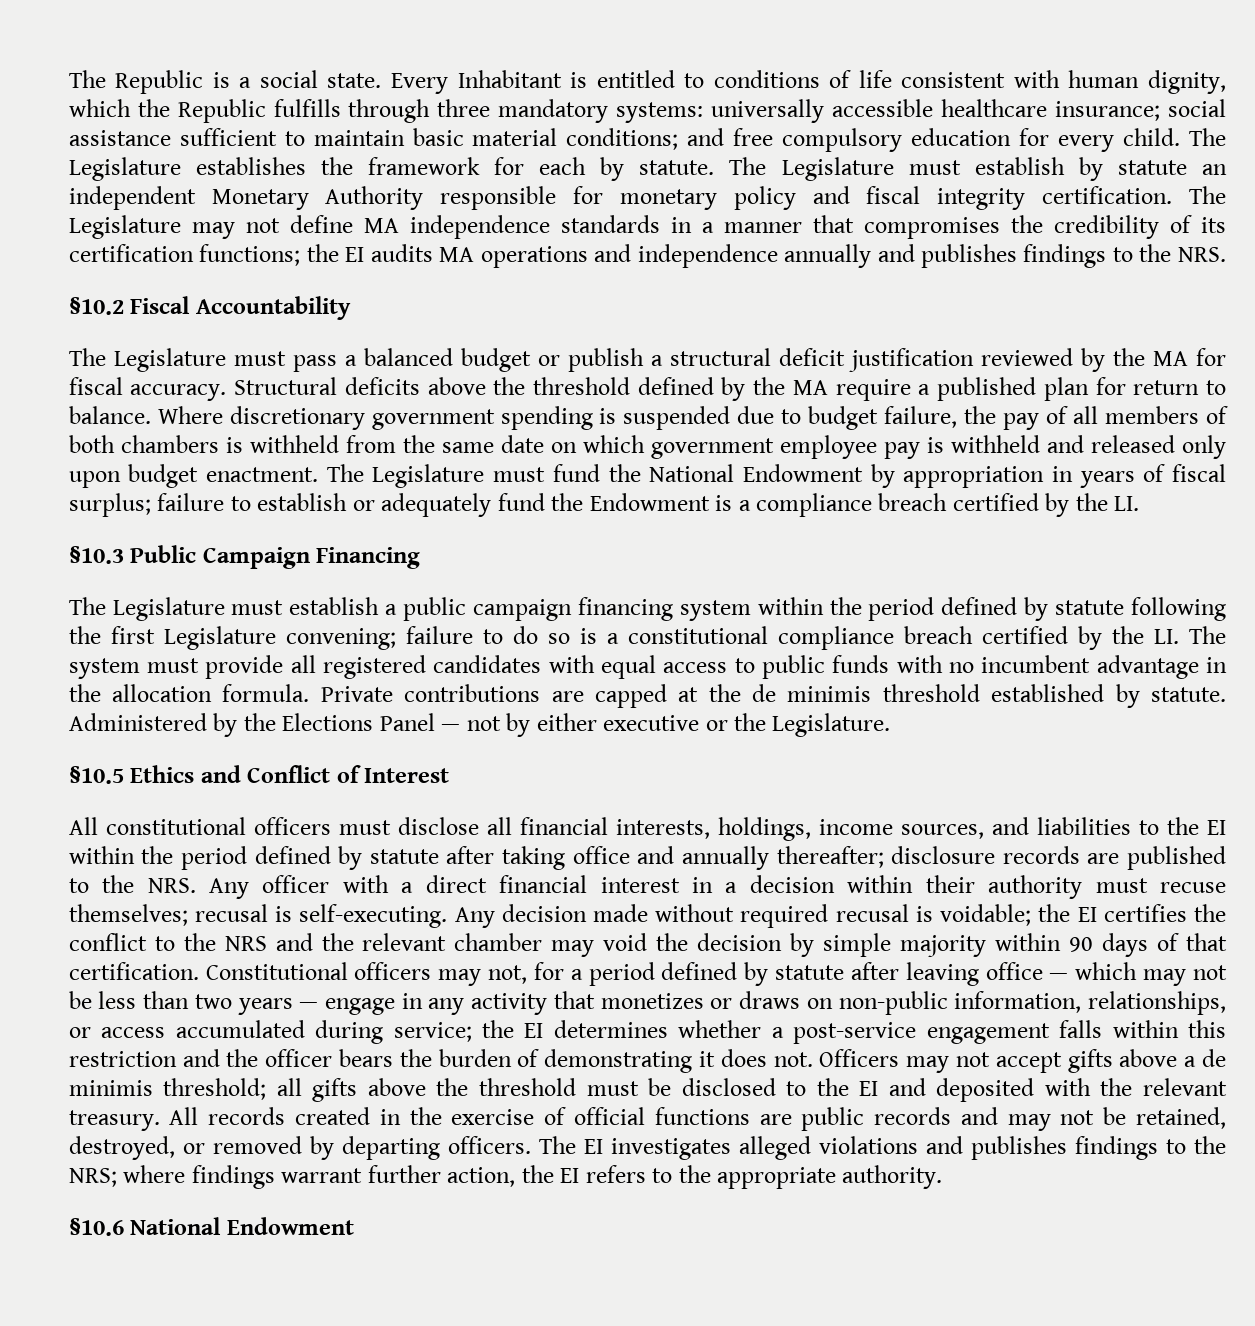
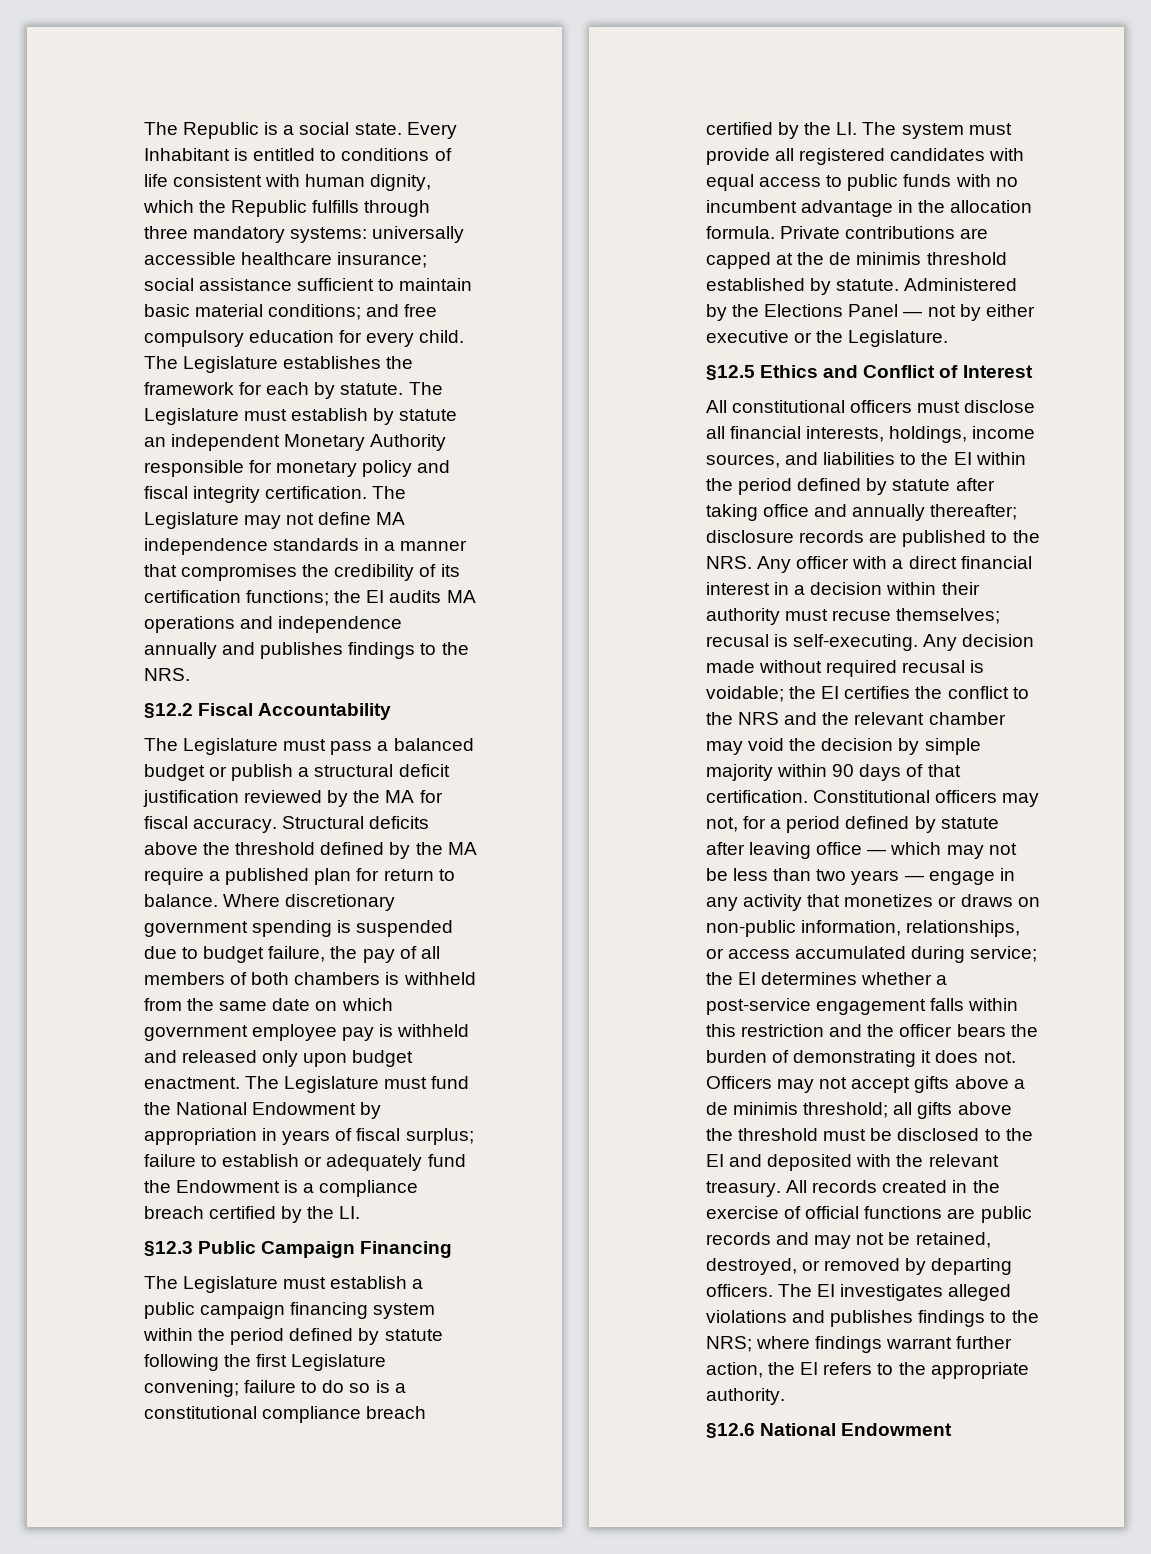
[68,297,124,315] §10.2 -> [143,703,193,718] §12.2
[68,546,124,564] §10.3 -> [143,1241,193,1256] §12.3
[68,766,124,784] §10.5 -> [705,365,755,380] §12.5
[68,1218,124,1236] §10.6 -> [705,1423,755,1438] §12.6

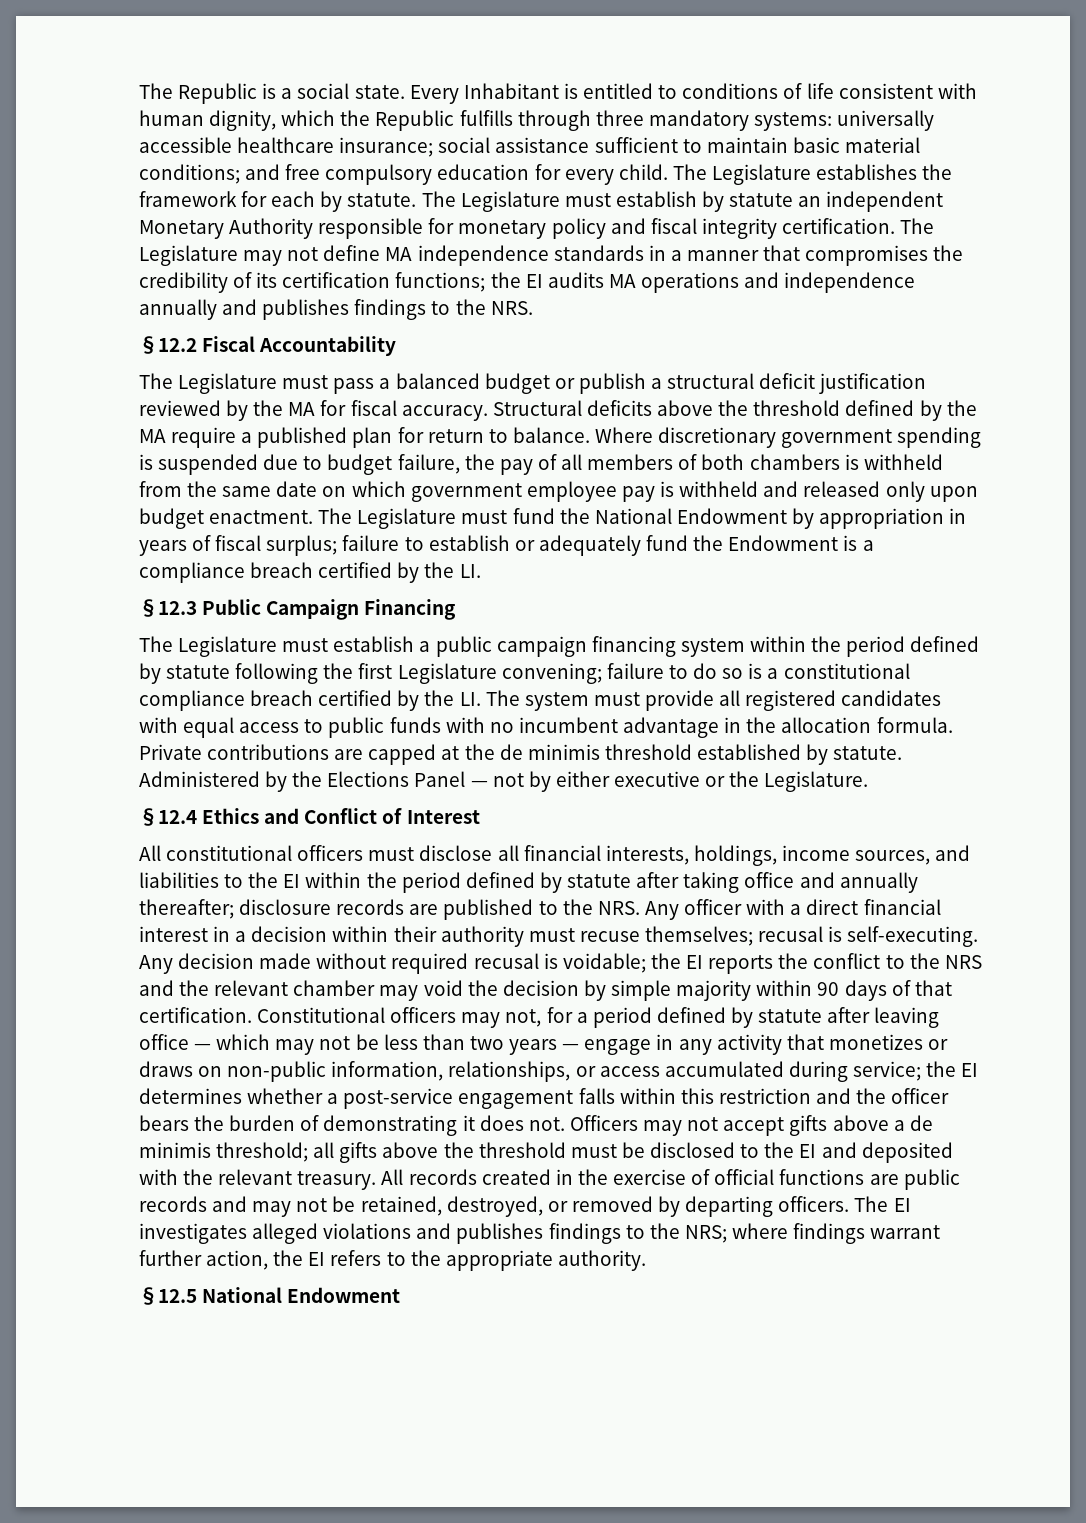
[705,365,755,380] §12.5 -> [138,808,197,826] §12.4
[844,686,911,699] certifies -> [708,955,774,974] reports
[705,1423,755,1438] §12.6 -> [138,1287,197,1305] §12.5

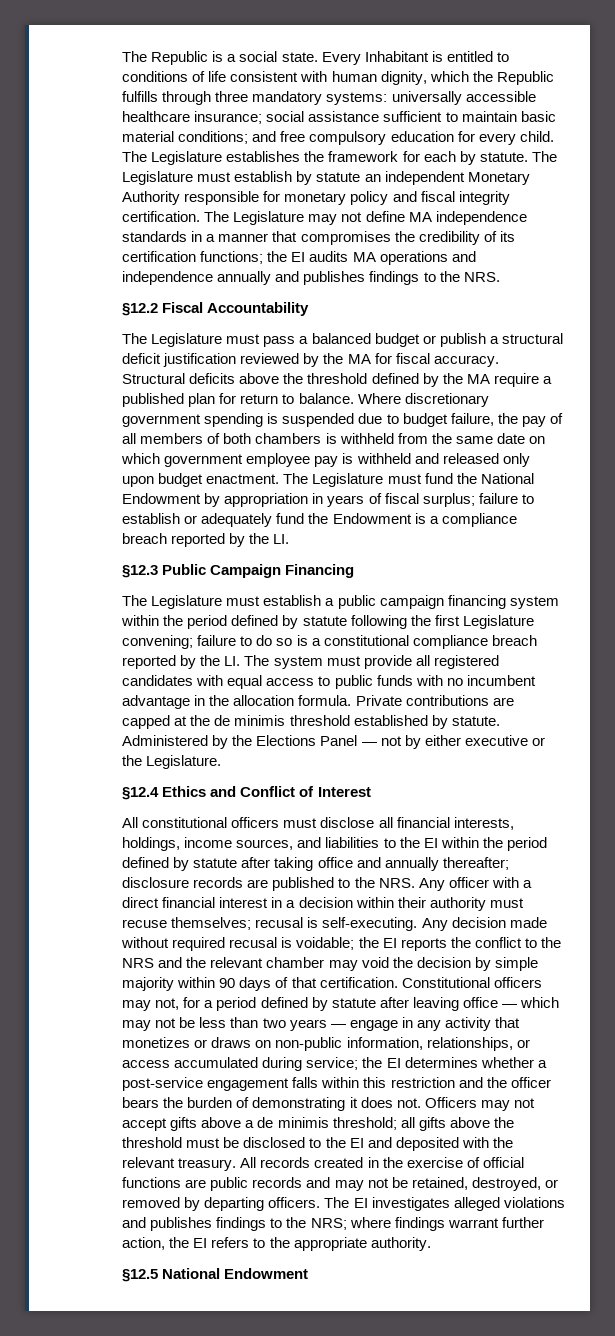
[318,562,393,578] certified -> [171,533,226,547] reported
[318,690,393,706] certified -> [122,655,177,669] reported

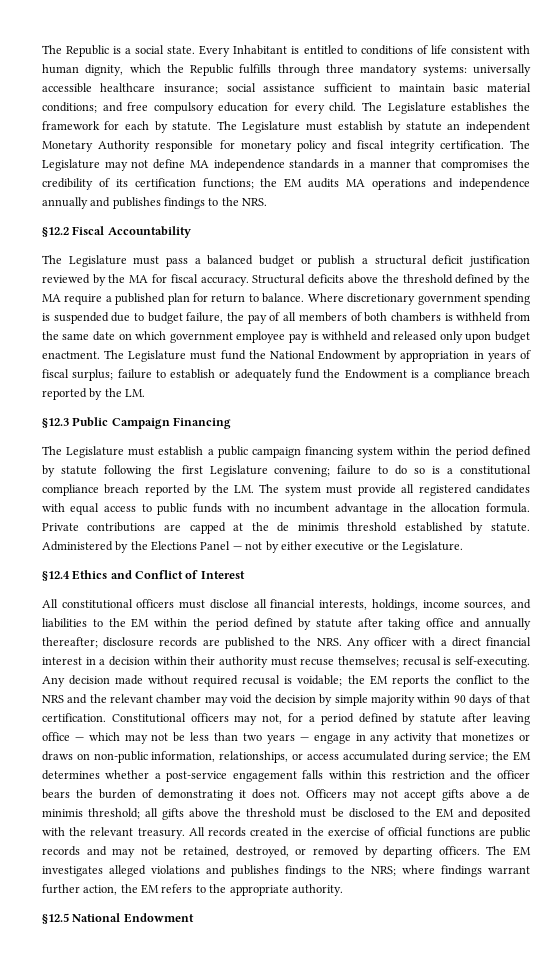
[291,252,306,262] EI -> [284,178,303,188] EM
[273,534,290,544] LI. -> [125,389,146,397] LM.
[224,656,241,666] LI. -> [234,485,255,493] LM.
[423,838,438,848] EI -> [131,618,150,628] EM
[382,938,397,948] EI -> [369,675,388,685] EM
[386,1058,401,1068] EI -> [513,751,532,761] EM
[349,1138,364,1148] EI -> [435,808,454,818] EM
[353,1198,368,1208] EI -> [513,846,532,856] EM
[193,1238,208,1248] EI -> [141,884,160,894] EM

